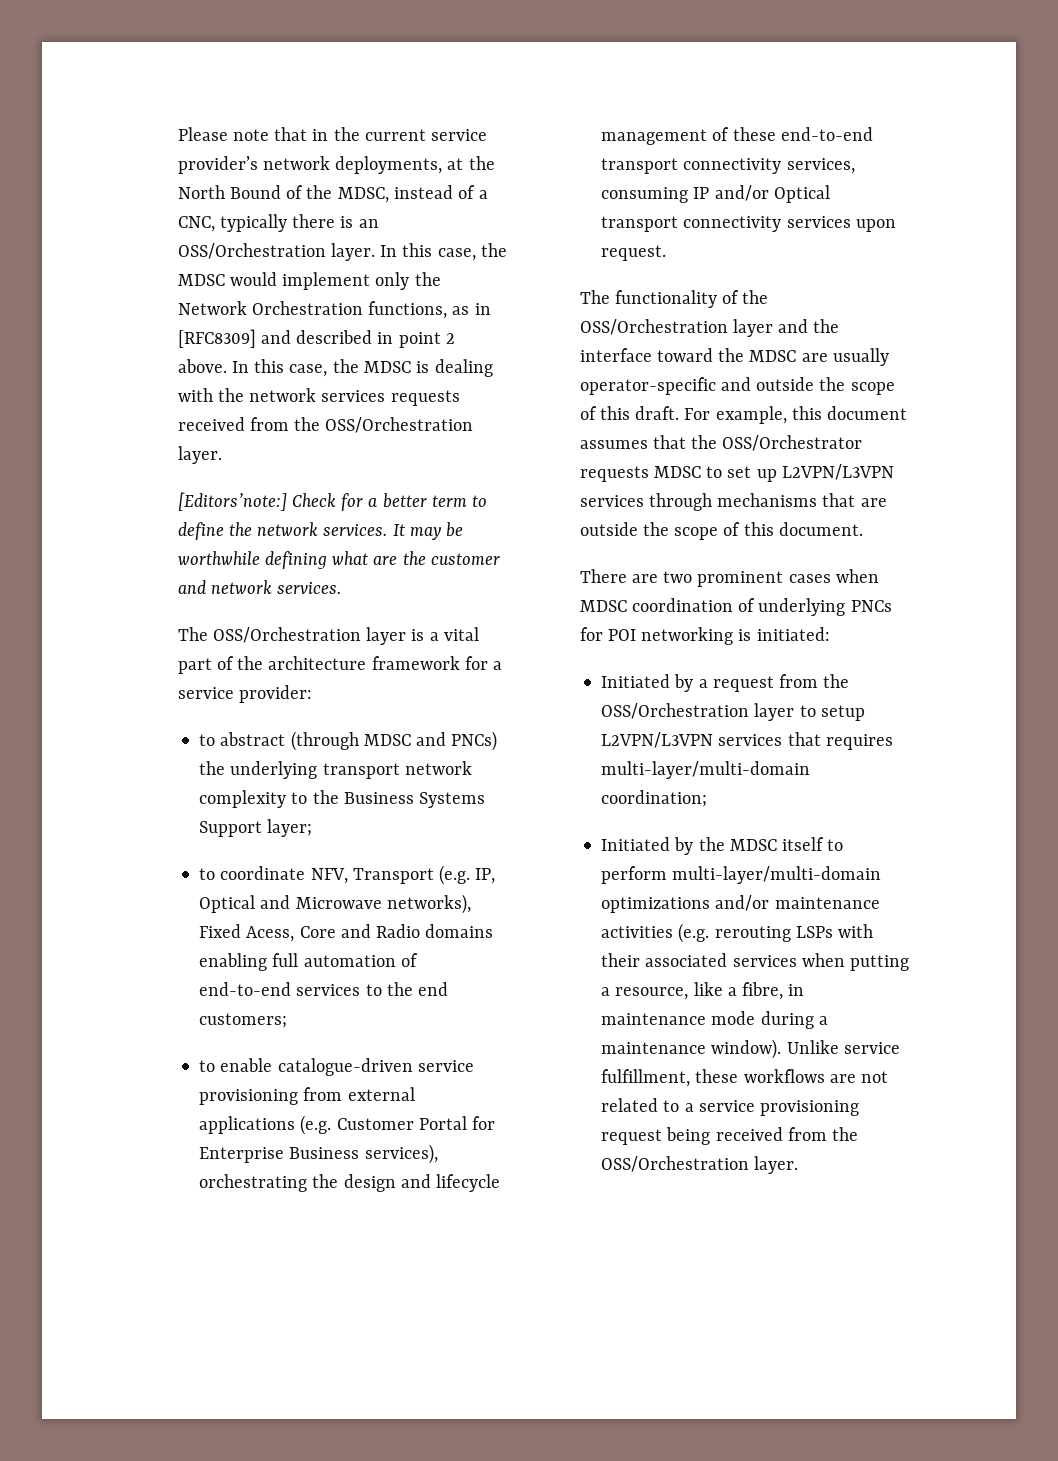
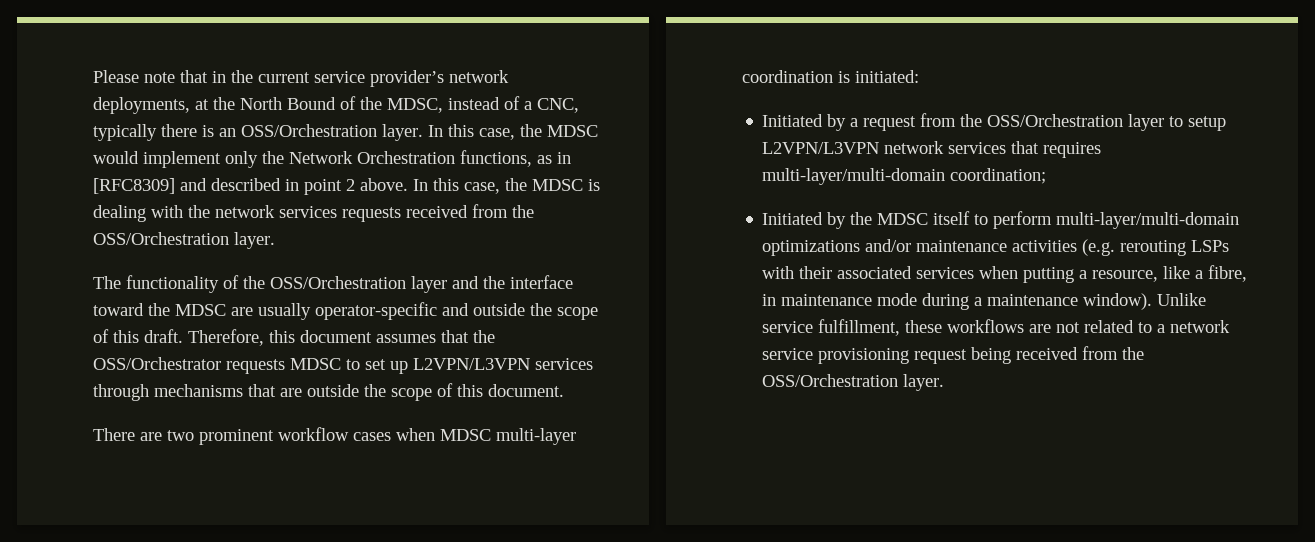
[177,492,488,511] [177,522,464,540] [177,551,500,569] [177,580,342,594] [177,627,479,645] [177,656,503,674] [177,685,312,703] [199,731,498,751] [199,761,472,779] [199,790,486,808] [199,819,313,837] [199,865,496,885] [199,894,471,914] [199,924,494,942] [199,953,418,971] [199,982,449,996] [199,1013,288,1028] [199,1058,474,1076] [199,1087,415,1105] [199,1115,496,1135] [199,1144,438,1164] [199,1174,501,1192] [601,127,873,145] [601,158,855,174] [601,185,830,203] [601,216,896,232] [601,245,667,261] // [Editors’note:] Check for a better term to define the network services. It may be worthwhile defining what are the customer and network services. // The OSS/Orchestration layer is a vital part of the architecture framework for a service provider: // to abstract (through MDSC and PNCs) the underlying transport network complexity to the Business Systems Support layer; // to coordinate NFV, Transport (e.g. IP, Optical and Microwave networks), Fixed Acess, Core and Radio domains enabling full automation of end-to-end services to the end customers; // to enable catalogue-driven service provisioning from external applications (e.g. Customer Portal for Enterprise Business services), orchestrating the design and lifecycle management of these end-to-end transport connectivity services, consuming IP and/or Optical transport connectivity services upon request. -> (275, 240) none
[684,406,787,424] For example, -> [187,329,264,346] Therefore,
(784, 579) none -> [277,427,349,441] workflow
[631,598,892,616] [579,627,734,645] coordination of underlying PNCs for POI networking -> [495,428,576,445] [741,70,833,83] multi-layer coordination
(714, 740) none -> [884,141,945,154] network
(694, 1107) none -> [1170,320,1231,333] network

